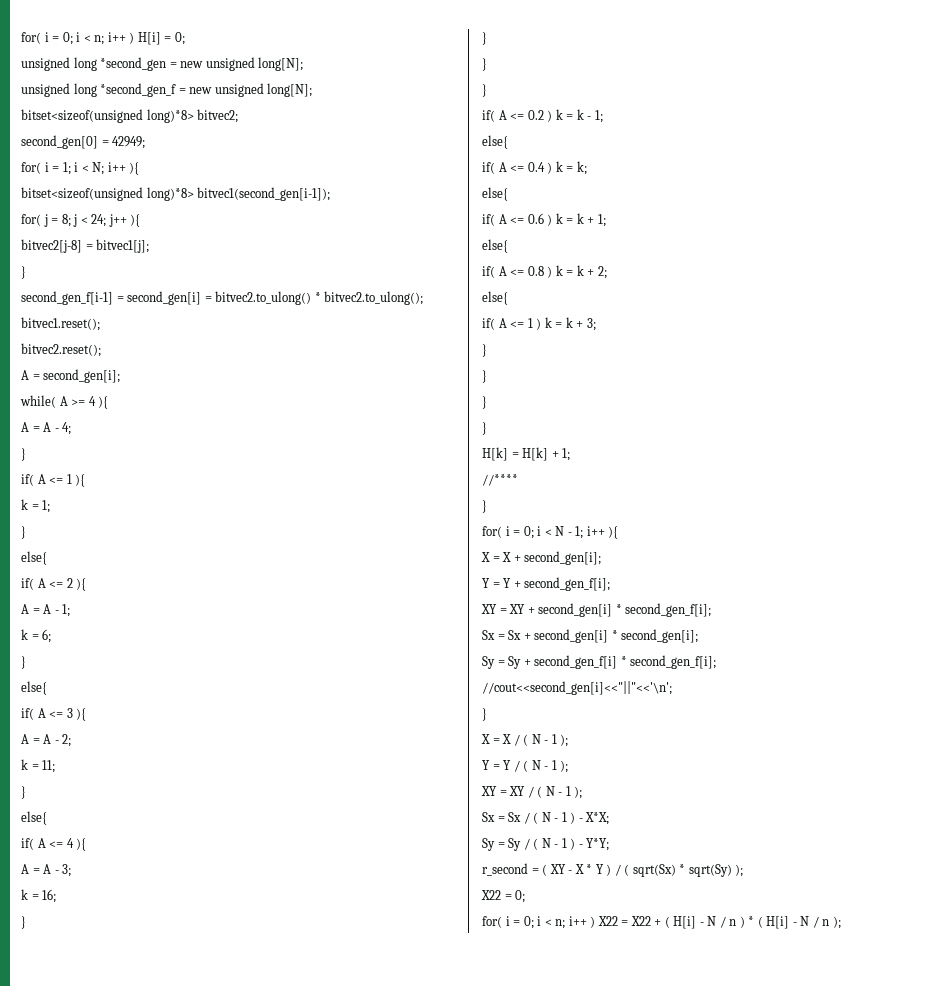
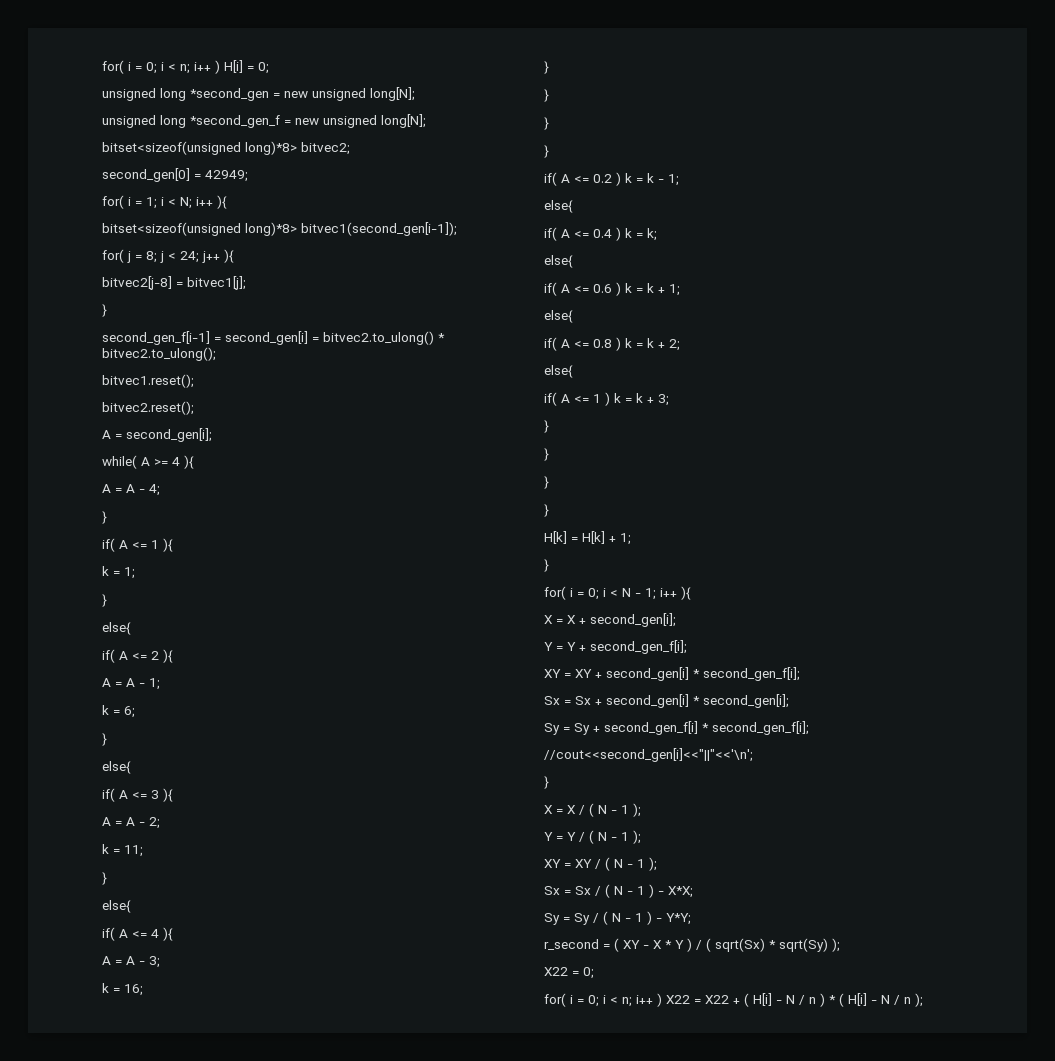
[482,474,518,486] // //**** -> (631, 539) none

